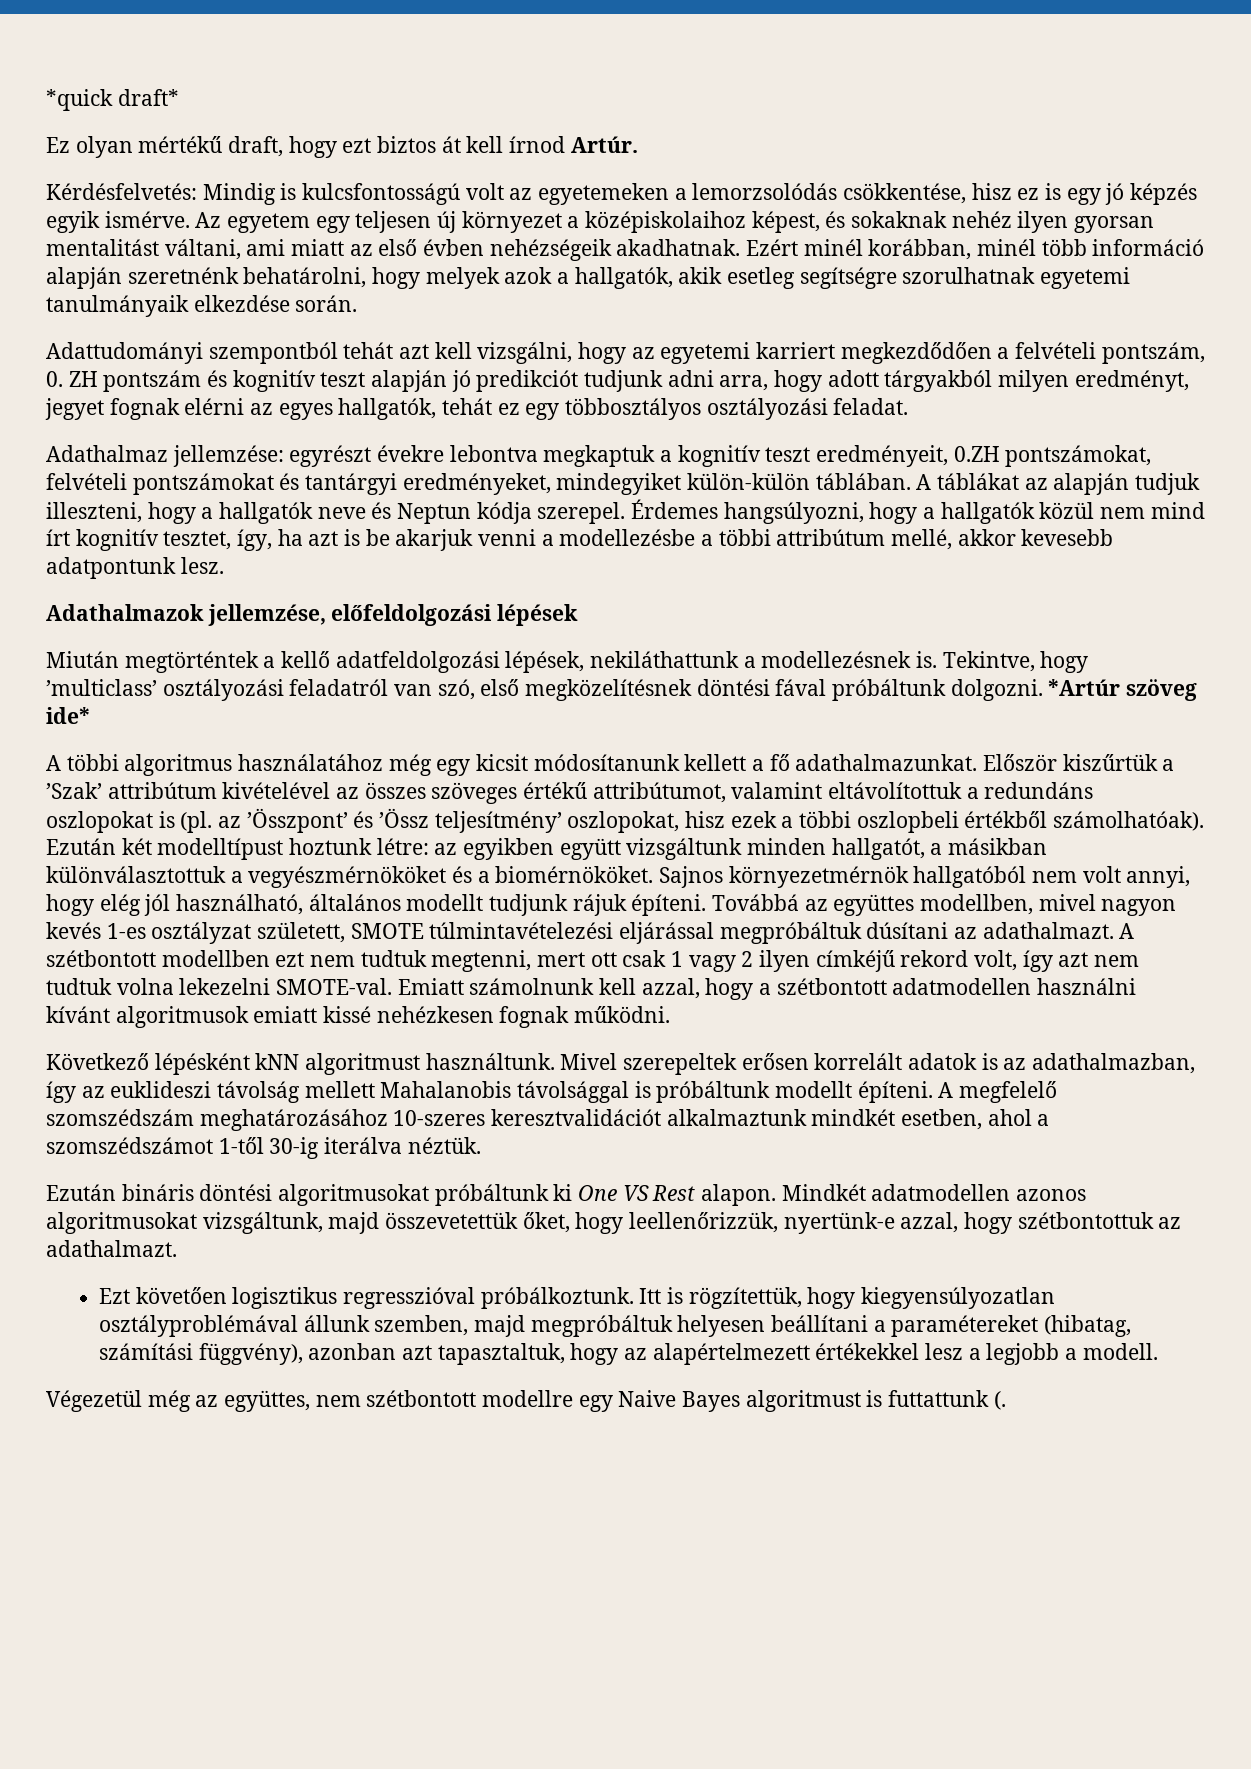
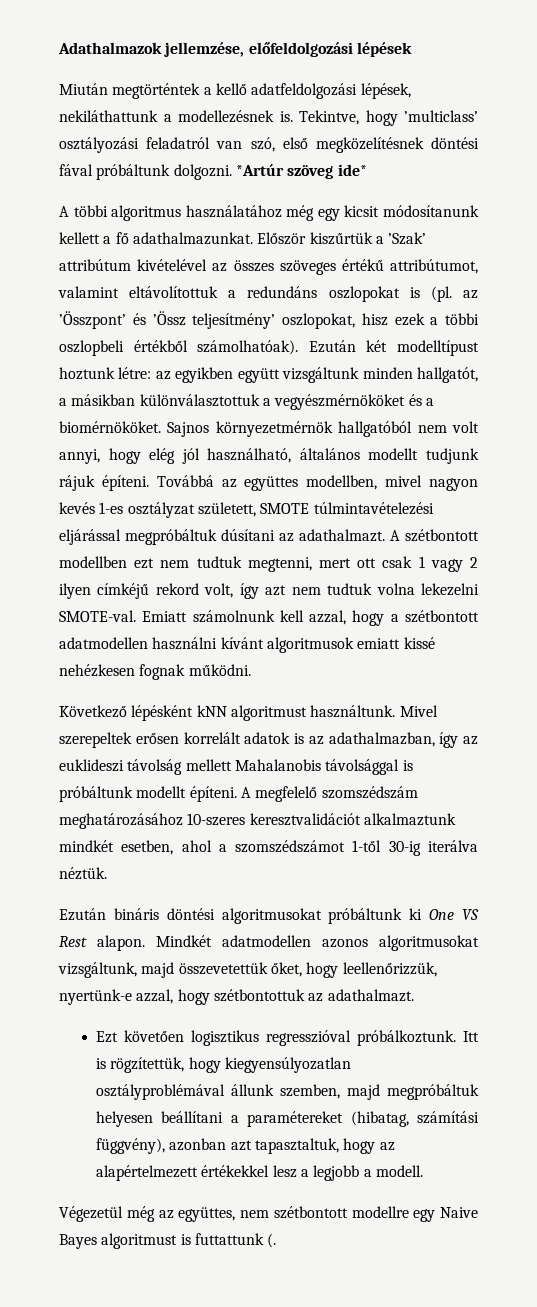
[46,89,179,111] [46,136,638,158] [46,183,1198,205] [46,211,1155,233] [46,239,1205,261] [46,267,1131,289] [46,295,358,317] [46,342,1205,364] [46,370,1189,392] [45,398,909,420] [46,445,1152,467] [46,473,1201,495] [46,499,1205,524] [46,529,1114,551] [46,557,224,579] *quick draft* // Ez olyan mértékű draft, hogy ezt biztos át kell írnod Artúr. // Kérdésfelvetés: Mindig is kulcsfontosságú volt az egyetemeken a lemorzsolódás csökkentése, hisz ez is egy jó képzés egyik ismérve. Az egyetem egy teljesen új környezet a középiskolaihoz képest, és sokaknak nehéz ilyen gyorsan mentalitást váltani, ami miatt az első évben nehézségeik akadhatnak. Ezért minél korábban, minél több információ alapján szeretnénk behatárolni, hogy melyek azok a hallgatók, akik esetleg segítségre szorulhatnak egyetemi tanulmányaik elkezdése során. // Adattudományi szempontból tehát azt kell vizsgálni, hogy az egyetemi karriert megkezdődően a felvételi pontszám, 0. ZH pontszám és kognitív teszt alapján jó predikciót tudjunk adni arra, hogy adott tárgyakból milyen eredményt, jegyet fognak elérni az egyes hallgatók, tehát ez egy többosztályos osztályozási feladat. // Adathalmaz jellemzése: egyrészt évekre lebontva megkaptuk a kognitív teszt eredményeit, 0.ZH pontszámokat, felvételi pontszámokat és tantárgyi eredményeket, mindegyiket külön-külön táblában. A táblákat az alapján tudjuk illeszteni, hogy a hallgatók neve és Neptun kódja szerepel. Érdemes hangsúlyozni, hogy a hallgatók közül nem mind írt kognitív tesztet, így, ha azt is be akarjuk venni a modellezésbe a többi attribútum mellé, akkor kevesebb adatpontunk lesz. // -> (58, 48) none

